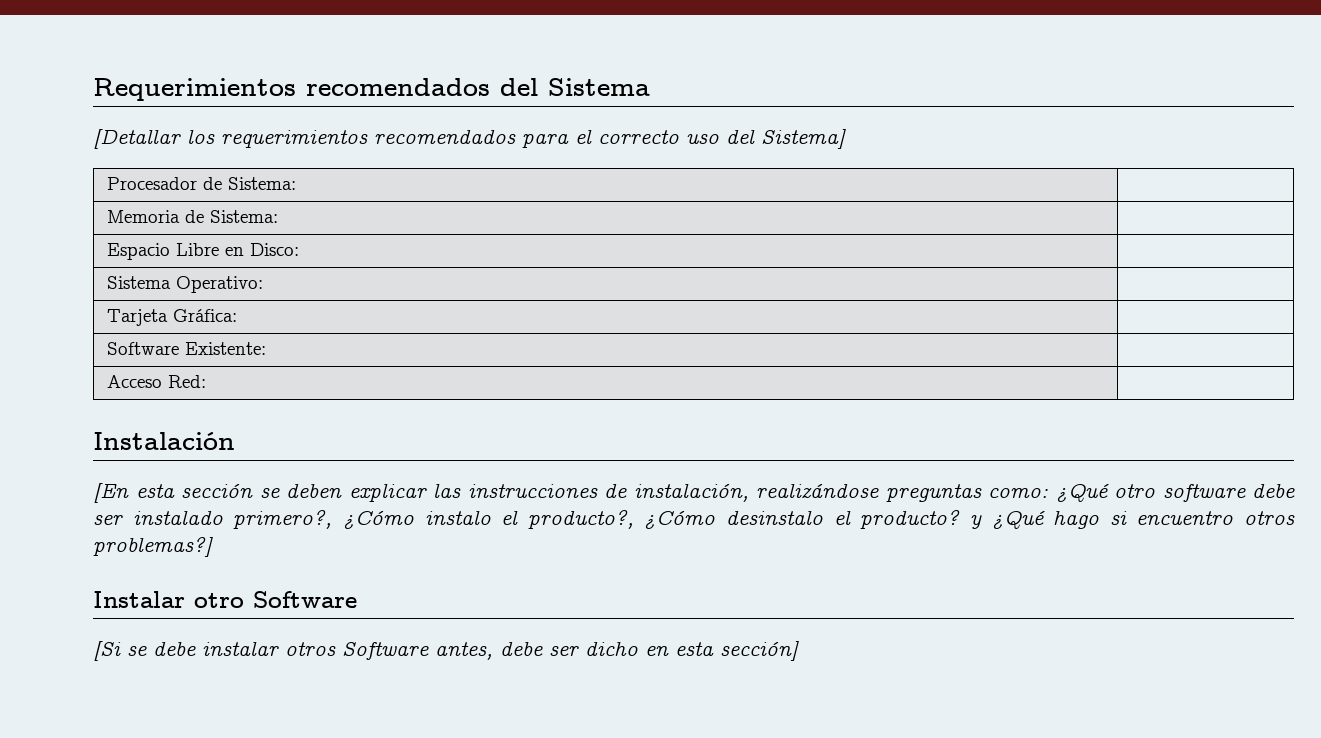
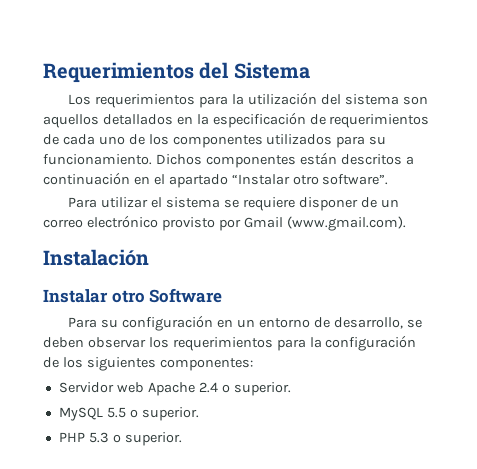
[306,78,490,96] recomendados -> (194, 72) none
[93,128,846,149] [106,177,296,190] [106,210,278,223] [106,243,299,260] [106,276,263,293] [106,309,237,326] [106,342,266,355] [106,375,206,388] [93,432,235,450] [93,482,1295,503] [93,510,1295,529] [93,536,213,557] [93,591,357,608] [93,640,799,661] [Detallar los requerimientos recomendados para el correcto uso del Sistema] // Procesador de Sistema: | // Memoria de Sistema: | // Espacio Libre en Disco: | // Sistema Operativo: | // Tarjeta Gráfica: | // Software Existente: | // Acceso Red: | // Instalación // [En esta sección se deben explicar las instrucciones de instalación, realizándose preguntas como: ¿Qué otro software debe ser instalado primero?, ¿Cómo instalo el producto?, ¿Cómo desinstalo el producto? y ¿Qué hago si encuentro otros problemas?] // Instalar otro Software // [Si se debe instalar otros Software antes, debe ser dicho en esta sección] -> [68,92,428,108] [43,112,430,128] [43,134,387,148] [43,152,414,168] [43,172,389,188] [68,197,399,211] [43,215,406,231] [43,249,149,266] [43,288,223,303] [68,315,422,331] [43,335,417,351] [43,357,253,371] [58,382,291,396] [58,407,199,421] [58,432,182,446] Los requerimientos para la utilización del sistema son aquellos detallados en la especificación de requerimientos de cada uno de los componentes utilizados para su funcionamiento. Dichos componentes están descritos a continuación en el apartado “Instalar otro software”. // Para utilizar el sistema se requiere disponer de un correo electrónico provisto por Gmail (www.gmail.com). // Instalación // Instalar otro Software // Para su configuración en un entorno de desarrollo, se deben observar los requerimientos para la configuración de los siguientes componentes: // Servidor web Apache 2.4 o superior. // MySQL 5.5 o superior. // PHP 5.3 o superior.

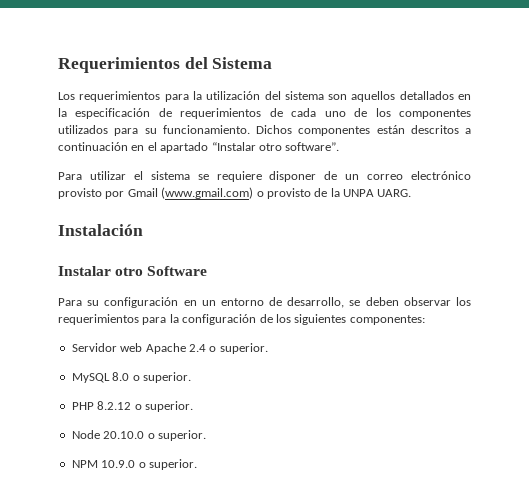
[286,216,406,231] (www.gmail.com). -> [161,187,412,199] (www.gmail.com) o provisto de la UNPA UARG.
[106,407,126,418] 5.5 -> [112,372,130,381] 8.0
[88,432,182,446] 5.3 o superior. -> [97,401,193,412] [71,430,206,441] [71,459,197,470] 8.2.12 o superior. // Node 20.10.0 o superior. // NPM 10.9.0 o superior.

